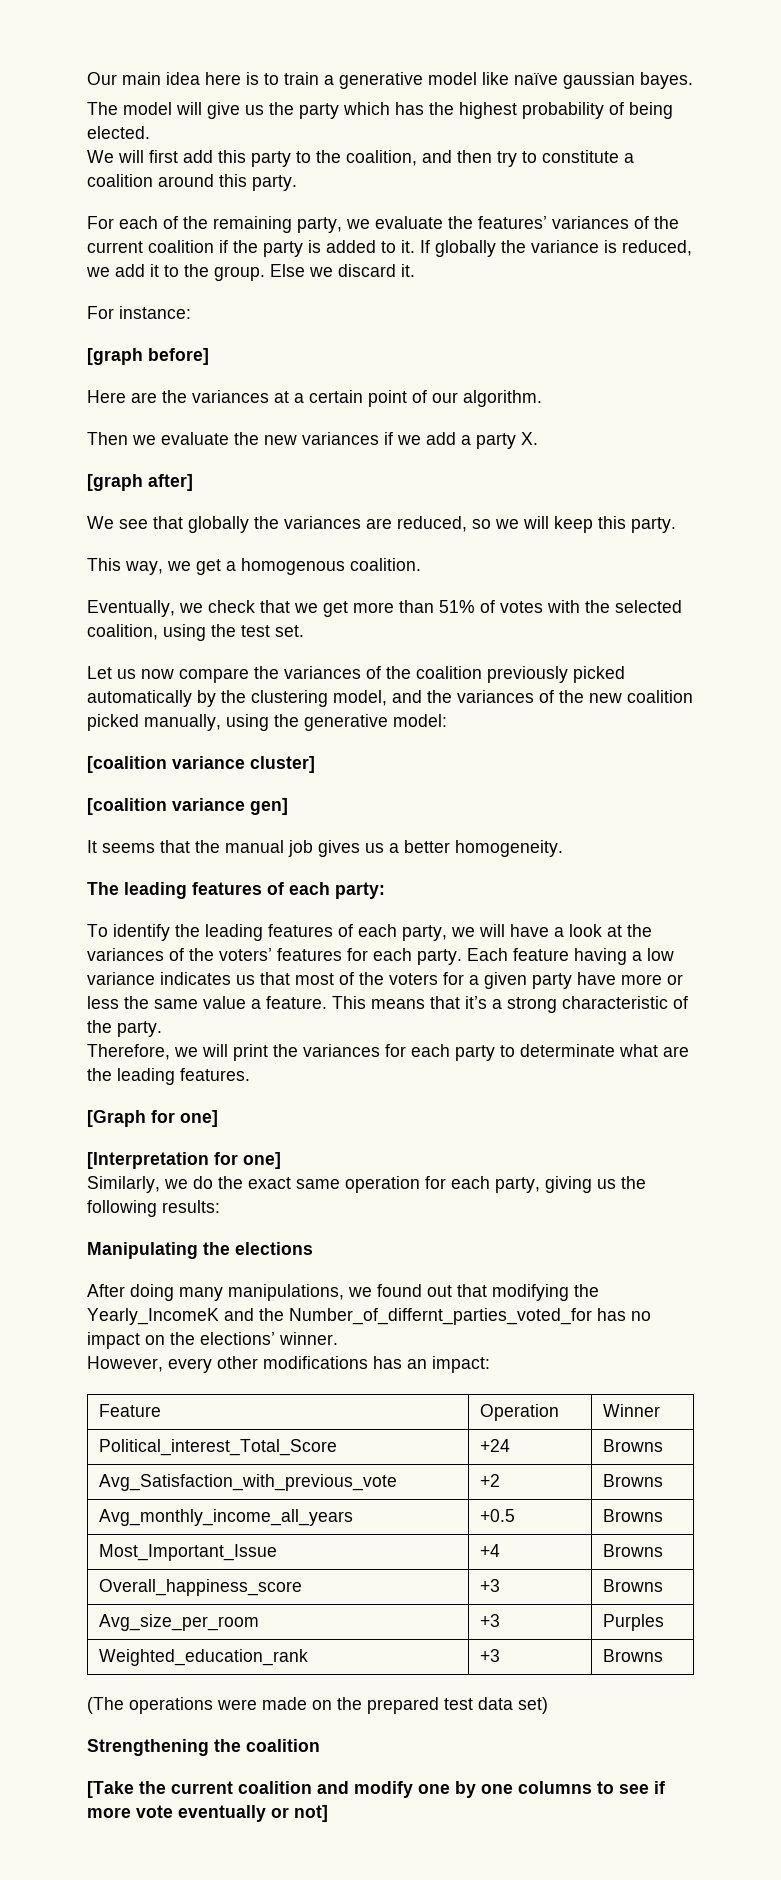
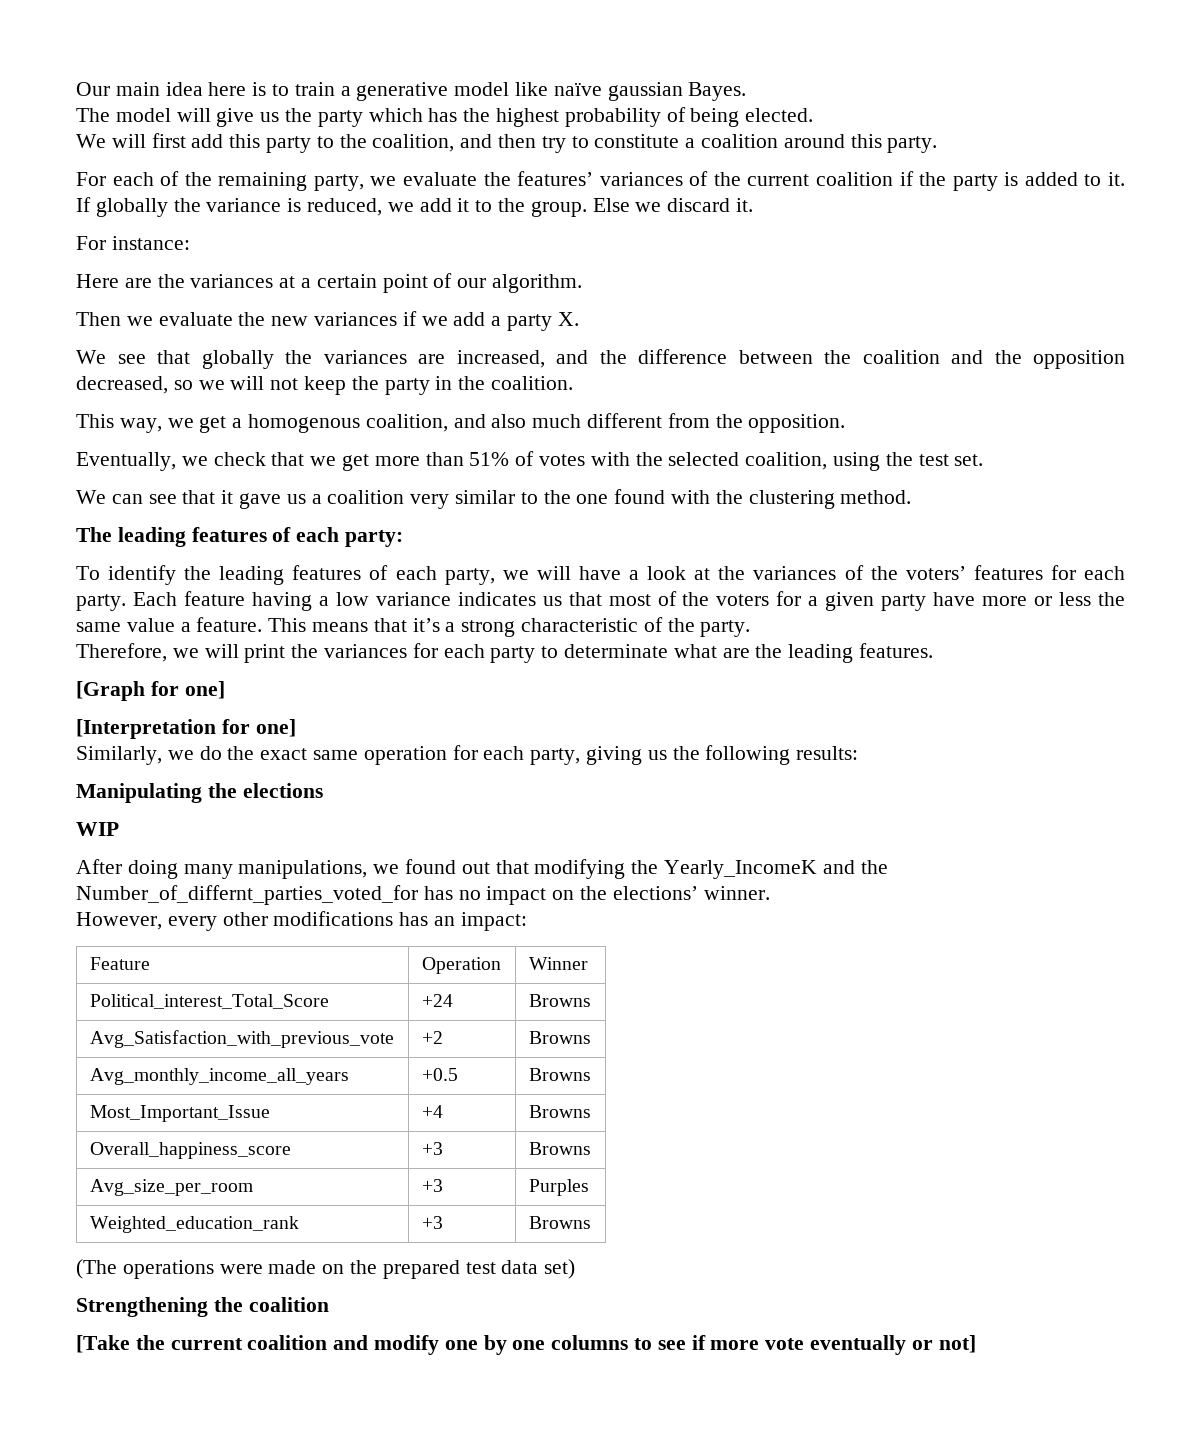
[640,72,693,89] bayes. -> [688,82,747,101] Bayes.
[87,348,209,365] // [graph before] -> (190, 243) none
[87,474,193,491] // [graph after] -> (579, 319) none
[397,516,676,533] reduced, so we will keep this party. -> [456,349,1125,369] [76,376,574,395] increased, and the difference between the coalition and the opposition decreased, so we will not keep the party in the coalition.
[350,558,421,571] coalition. -> [365,413,846,433] coalition, and also much different from the opposition.
[87,666,625,683] [87,690,693,707] [87,714,447,731] [87,756,315,773] [87,798,288,815] [87,840,563,857] Let us now compare the variances of the coalition previously picked automatically by the clustering model, and the variances of the new coalition picked manually, using the generative model: // [coalition variance cluster] // [coalition variance gen] // It seems that the manual job gives us a better homogeneity. -> [76,489,912,509] We can see that it gave us a coalition very similar to the one found with the clustering method.
(313, 1248) none -> [76,822,119,836] // WIP

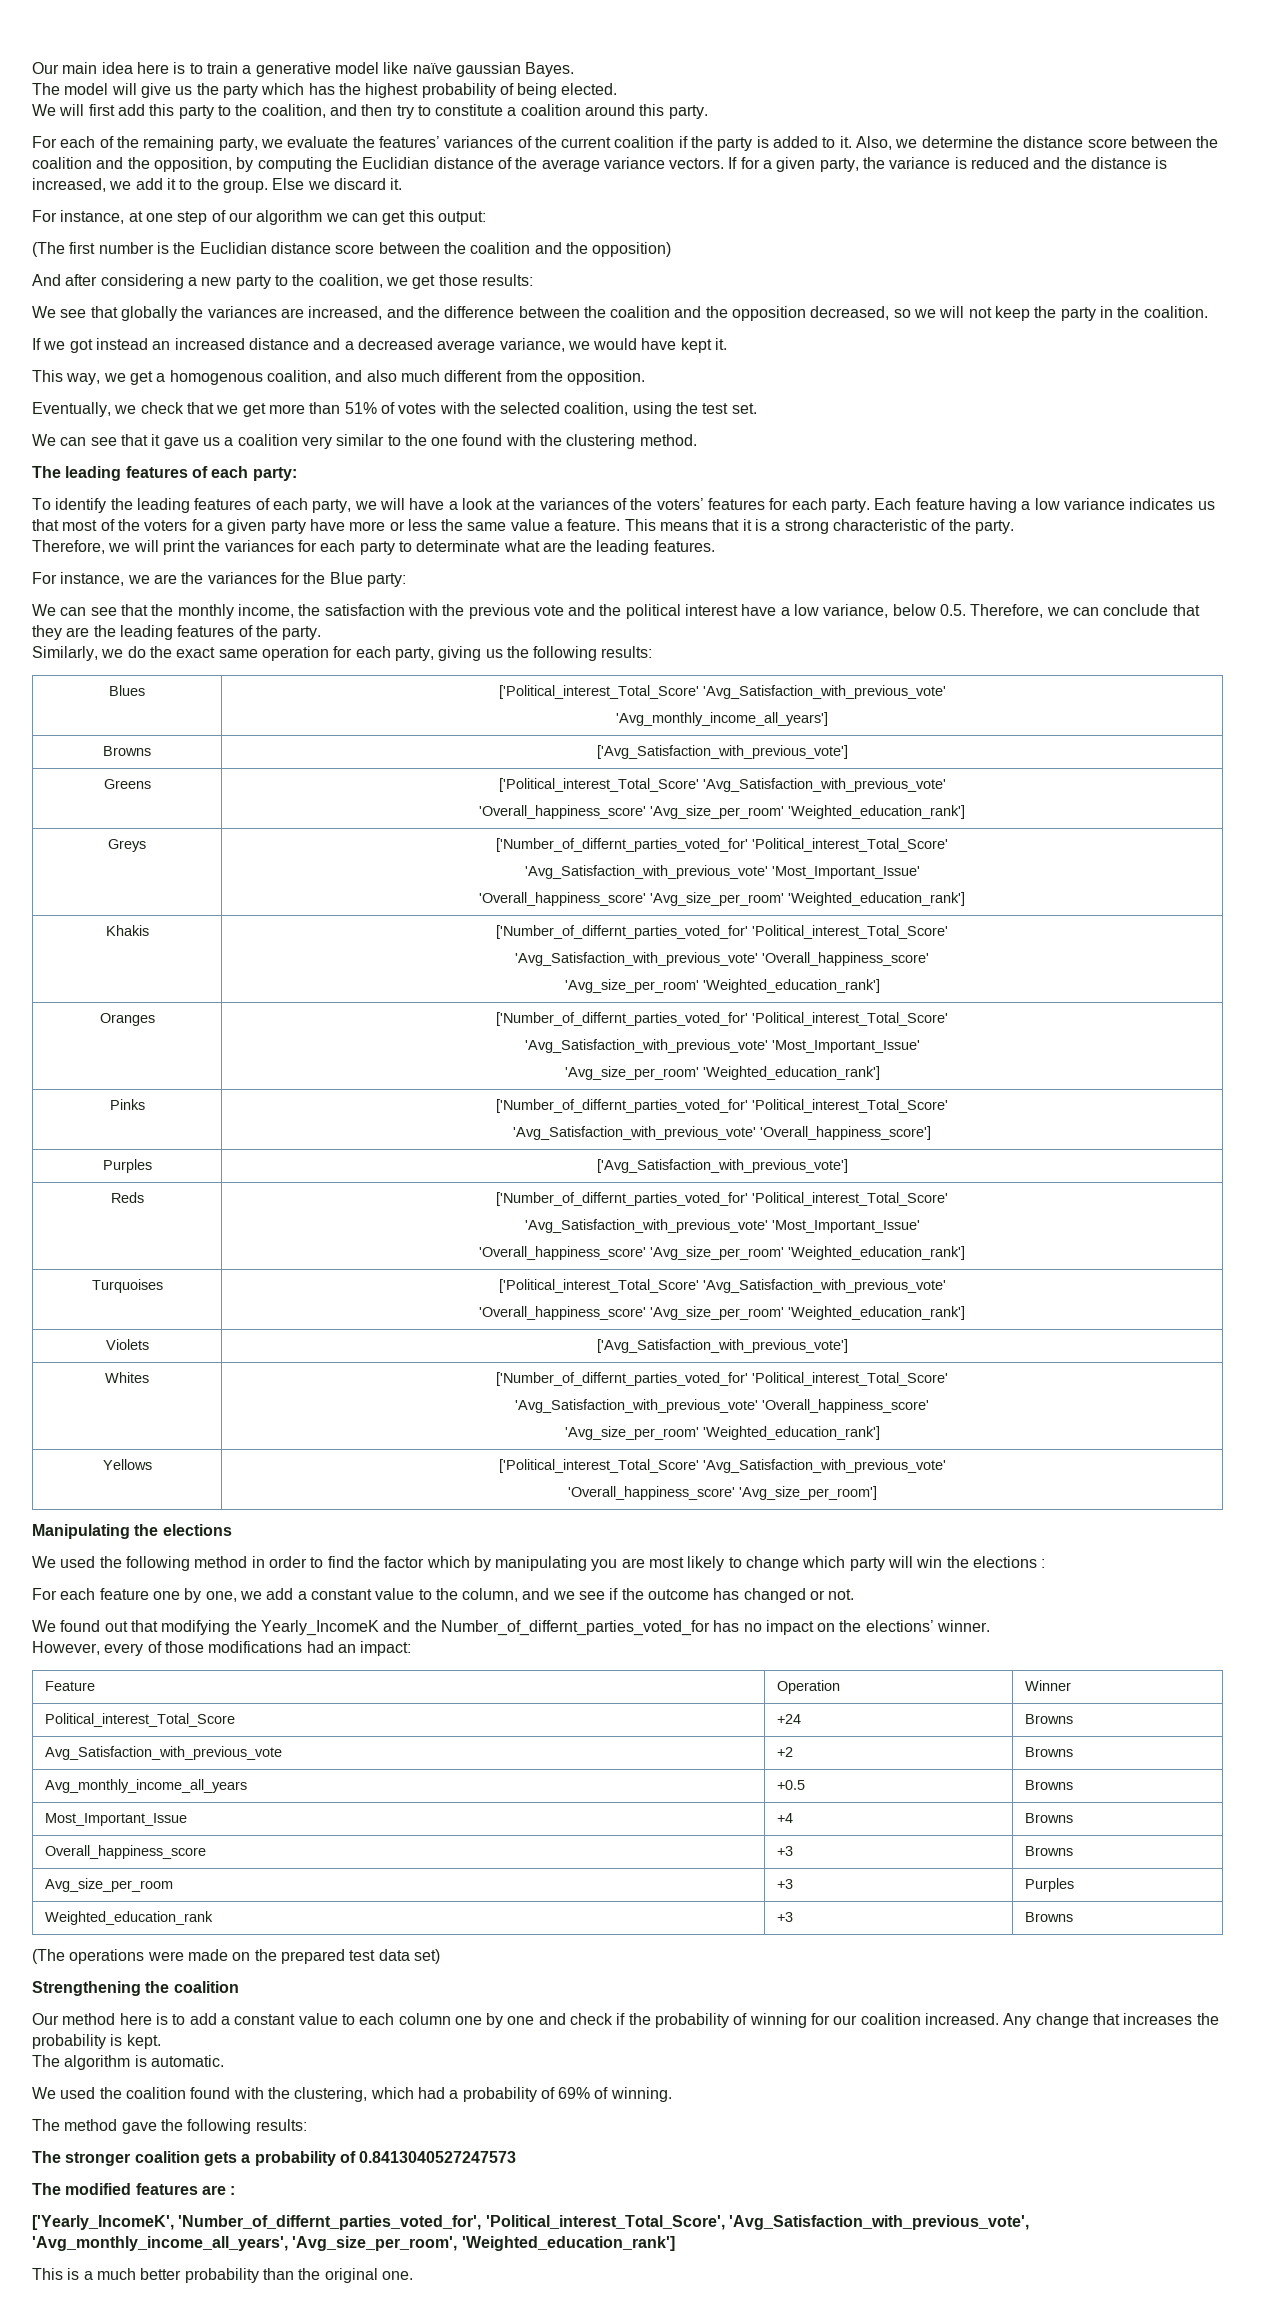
[76,197,383,217] If globally the variance is reduced, -> [856,136,1219,150] [32,157,1168,172] [32,178,106,192] Also, we determine the distance score between the coalition and the opposition, by computing the Euclidian distance of the average variance vectors. If for a given party, the variance is reduced and the distance is increased,
[111,236,190,250] [76,273,583,293] [76,311,579,331] instance: // Here are the variances at a certain point of our algorithm. // Then we evaluate the new variances if we add a party X. -> [60,210,486,225] [32,242,672,257] [32,274,533,289] instance, at one step of our algorithm we can get this output: // (The first number is the Euclidian distance score between the coalition and the opposition) // And after considering a new party to the coalition, we get those results:
(574, 383) none -> [32,338,728,353] // If we got instead an increased distance and a decreased average variance, we would have kept it.
[412,618,440,632] it’s -> [742,519,768,531] it is
[76,681,225,701] [76,719,296,739] [Graph for one] // [Interpretation for one] -> [32,572,406,587] [32,604,1200,619] [32,625,322,640] For instance, we are the variances for the Blue party: // We can see that the monthly income, the satisfaction with the previous vote and the political interest have a low variance, below 0.5. Therefore, we can conclude that they are the leading features of the party.
[76,783,323,803] [76,822,119,836] [76,859,400,879] // Manipulating the elections // WIP // After doing many manipulations, we -> [109,685,145,696] [498,685,946,699] [615,712,828,726] [103,746,151,756] [596,745,848,759] [103,779,151,789] [498,778,946,792] [479,805,965,819] [108,839,146,852] [496,838,948,852] [524,865,920,879] [479,892,965,906] [105,925,149,936] [496,925,948,939] [515,952,929,966] [564,979,880,993] [99,1013,155,1026] [496,1012,948,1026] [524,1039,920,1053] [564,1066,880,1080] [109,1099,145,1110] [496,1099,948,1113] [513,1126,931,1140] [102,1159,152,1173] [596,1159,848,1173] [110,1192,144,1203] [496,1192,948,1206] [524,1219,920,1233] [479,1246,965,1260] [91,1279,163,1293] [498,1279,946,1293] [479,1306,965,1320] [105,1339,149,1350] [596,1339,848,1353] [105,1372,149,1383] [496,1372,948,1386] [515,1399,929,1413] [564,1426,880,1440] [102,1459,152,1470] [498,1459,946,1473] [567,1486,877,1500] [32,1524,232,1539] [32,1556,1046,1571] [32,1588,855,1603] [32,1620,56,1632] // Blues | ['Political_interest_Total_Score' 'Avg_Satisfaction_with_previous_vote' // 'Avg_monthly_income_all_years'] // Browns | ['Avg_Satisfaction_with_previous_vote'] // Greens | ['Political_interest_Total_Score' 'Avg_Satisfaction_with_previous_vote' // 'Overall_happiness_score' 'Avg_size_per_room' 'Weighted_education_rank'] // Greys | ['Number_of_differnt_parties_voted_for' 'Political_interest_Total_Score' // 'Avg_Satisfaction_with_previous_vote' 'Most_Important_Issue' // 'Overall_happiness_score' 'Avg_size_per_room' 'Weighted_education_rank'] // Khakis | ['Number_of_differnt_parties_voted_for' 'Political_interest_Total_Score' // 'Avg_Satisfaction_with_previous_vote' 'Overall_happiness_score' // 'Avg_size_per_room' 'Weighted_education_rank'] // Oranges | ['Number_of_differnt_parties_voted_for' 'Political_interest_Total_Score' // 'Avg_Satisfaction_with_previous_vote' 'Most_Important_Issue' // 'Avg_size_per_room' 'Weighted_education_rank'] // Pinks | ['Number_of_differnt_parties_voted_for' 'Political_interest_Total_Score' // 'Avg_Satisfaction_with_previous_vote' 'Overall_happiness_score'] // Purples | ['Avg_Satisfaction_with_previous_vote'] // Reds | ['Number_of_differnt_parties_voted_for' 'Political_interest_Total_Score' // 'Avg_Satisfaction_with_previous_vote' 'Most_Important_Issue' // 'Overall_happiness_score' 'Avg_size_per_room' 'Weighted_education_rank'] // Turquoises | ['Political_interest_Total_Score' 'Avg_Satisfaction_with_previous_vote' // 'Overall_happiness_score' 'Avg_size_per_room' 'Weighted_education_rank'] // Violets | ['Avg_Satisfaction_with_previous_vote'] // Whites | ['Number_of_differnt_parties_voted_for' 'Political_interest_Total_Score' // 'Avg_Satisfaction_with_previous_vote' 'Overall_happiness_score' // 'Avg_size_per_room' 'Weighted_education_rank'] // Yellows | ['Political_interest_Total_Score' 'Avg_Satisfaction_with_previous_vote' // 'Overall_happiness_score' 'Avg_size_per_room'] // Manipulating the elections // We used the following method in order to find the factor which by manipulating you are most likely to change which party will win the elections : // For each feature one by one, we add a constant value to the column, and we see if the outcome has changed or not. // We
[222,911,429,926] other modifications has -> [147,1641,334,1653] of those modifications had
[76,1335,976,1355] [Take the current coalition and modify one by one columns to see if more vote eventually or not] -> [32,2013,1219,2028] [32,2034,161,2049] [32,2055,224,2070] [32,2087,672,2102] [32,2119,307,2134] [32,2151,517,2166] [32,2183,236,2195] [32,2215,1029,2230] [32,2236,675,2251] [32,2268,413,2283] Our method here is to add a constant value to each column one by one and check if the probability of winning for our coalition increased. Any change that increases the probability is kept. // The algorithm is automatic. // We used the coalition found with the clustering, which had a probability of 69% of winning. // The method gave the following results: // The stronger coalition gets a probability of 0.8413040527247573 // The modified features are : // ['Yearly_IncomeK', 'Number_of_differnt_parties_voted_for', 'Political_interest_Total_Score', 'Avg_Satisfaction_with_previous_vote', 'Avg_monthly_income_all_years', 'Avg_size_per_room', 'Weighted_education_rank'] // This is a much better probability than the original one.

